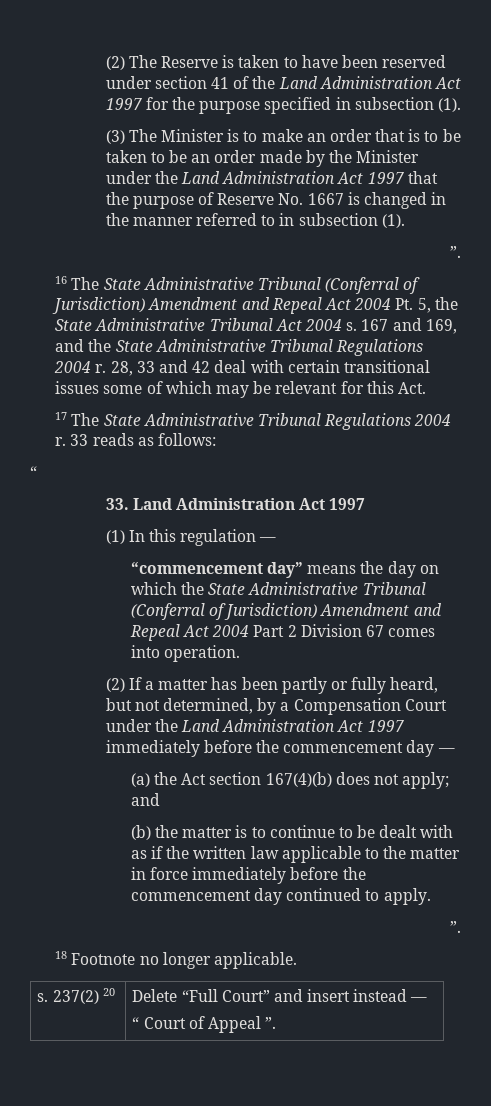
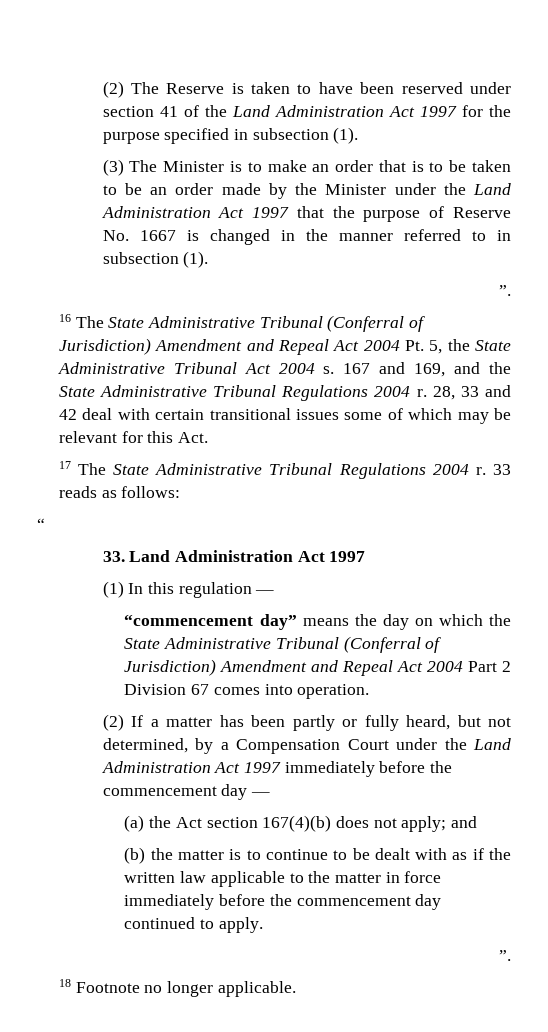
[37,988,115,1004] [132,989,428,1002] [132,1016,277,1033] // s. 237(2) 20 | Delete “Full Court” and insert instead — // “ Court of Appeal ”. -> (296, 989) none

